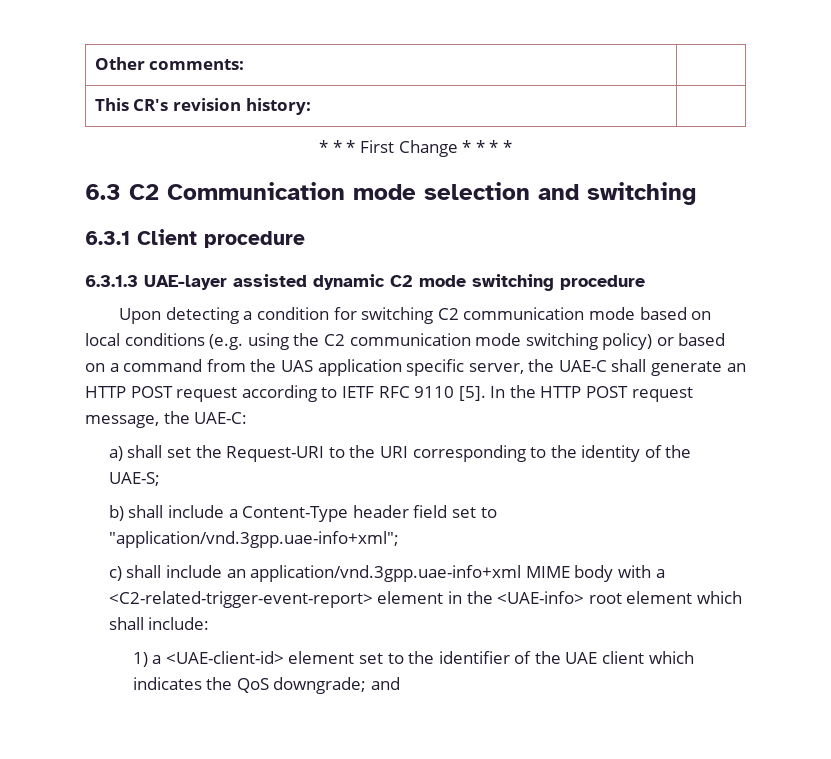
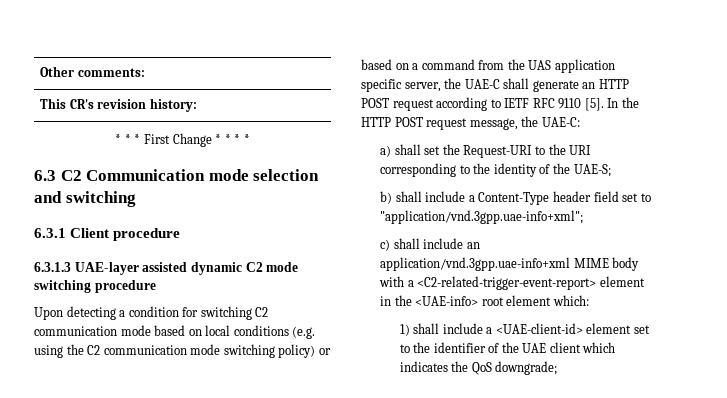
[696,591,742,604] [108,617,210,630] which shall include: -> [552,295,589,306] which:
(148, 659) none -> [413,323,483,334] shall include
[370,677,400,690] and -> (558, 368) none

